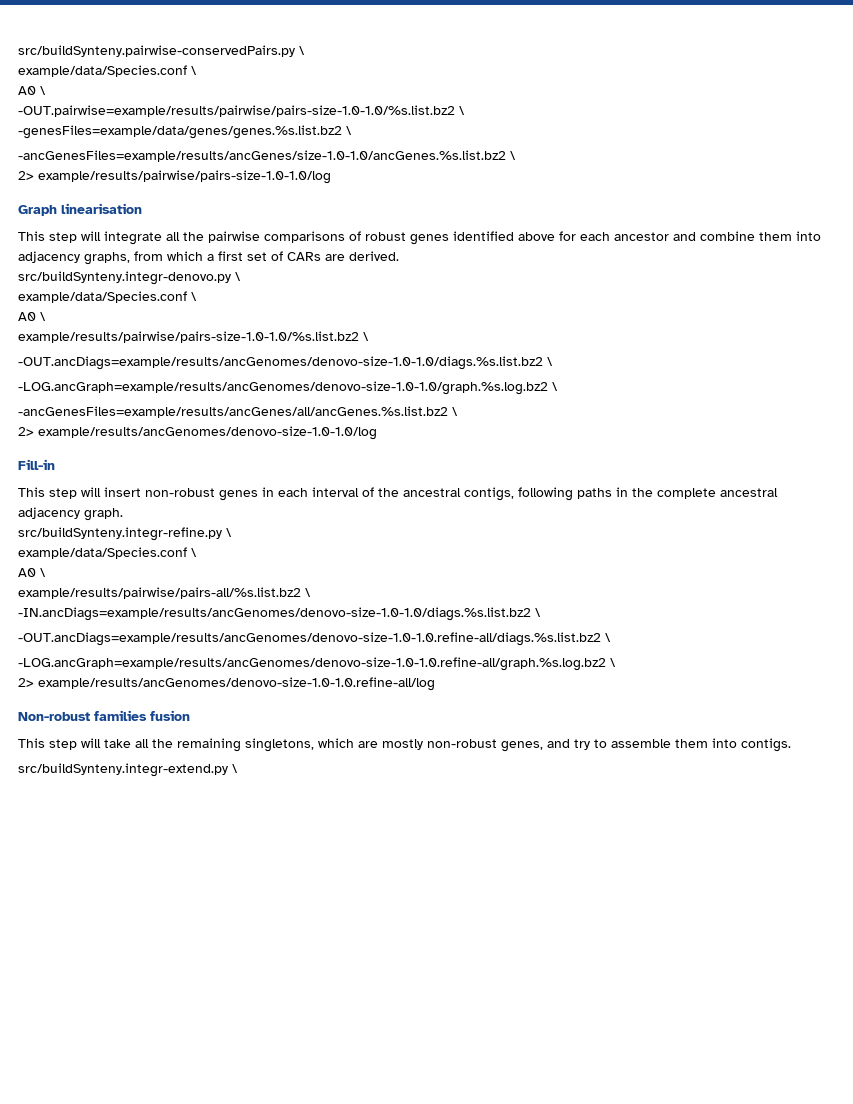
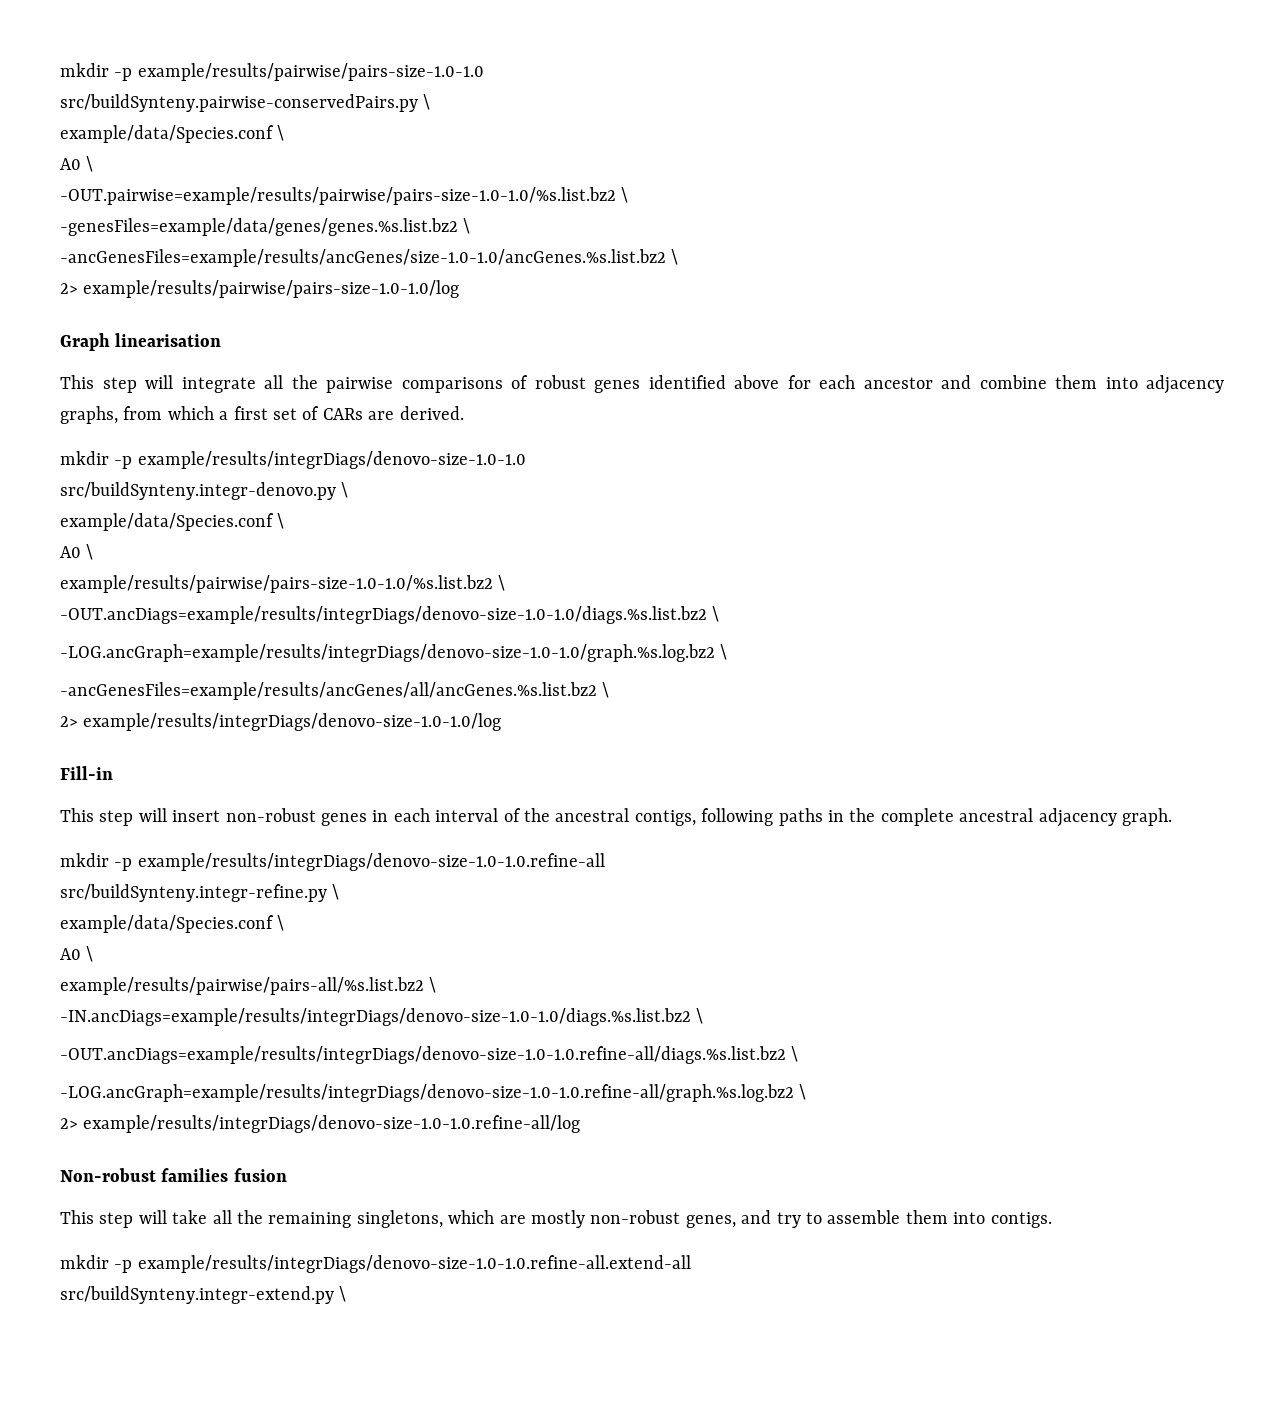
(18, 51) none -> [60,63,484,81] mkdir -p example/results/pairwise/pairs-size-1.0-1.0 //
(399, 256) none -> [60,451,526,469] // mkdir -p example/results/integrDiags/denovo-size-1.0-1.0
[18,356,553,370] [18,381,548,395] -OUT.ancDiags=example/results/ancGenomes/denovo-size-1.0-1.0/diags.%s.list.bz2 \ // -LOG.ancGraph=example/results/ancGenomes/denovo-size-1.0-1.0/graph.%s.log.bz2 -> [60,606,720,624] [60,644,715,662] -OUT.ancDiags=example/results/integrDiags/denovo-size-1.0-1.0/diags.%s.list.bz2 \ // -LOG.ancGraph=example/results/integrDiags/denovo-size-1.0-1.0/graph.%s.log.bz2
[38,426,377,440] example/results/ancGenomes/denovo-size-1.0-1.0/log -> [83,713,502,731] example/results/integrDiags/denovo-size-1.0-1.0/log
(123, 514) none -> [60,853,605,871] // mkdir -p example/results/integrDiags/denovo-size-1.0-1.0.refine-all
[18,607,541,621] [18,632,611,646] [18,657,616,671] [18,677,435,691] -IN.ancDiags=example/results/ancGenomes/denovo-size-1.0-1.0/diags.%s.list.bz2 \ // -OUT.ancDiags=example/results/ancGenomes/denovo-size-1.0-1.0.refine-all/diags.%s.list.bz2 \ // -LOG.ancGraph=example/results/ancGenomes/denovo-size-1.0-1.0.refine-all/graph.%s.log.bz2 \ // 2> example/results/ancGenomes/denovo-size-1.0-1.0.refine-all/log -> [60,1008,704,1026] [60,1046,799,1064] [60,1084,807,1102] [60,1115,581,1133] -IN.ancDiags=example/results/integrDiags/denovo-size-1.0-1.0/diags.%s.list.bz2 \ // -OUT.ancDiags=example/results/integrDiags/denovo-size-1.0-1.0.refine-all/diags.%s.list.bz2 \ // -LOG.ancGraph=example/results/integrDiags/denovo-size-1.0-1.0.refine-all/graph.%s.log.bz2 \ // 2> example/results/integrDiags/denovo-size-1.0-1.0.refine-all/log
(791, 745) none -> [60,1255,691,1273] // mkdir -p example/results/integrDiags/denovo-size-1.0-1.0.refine-all.extend-all

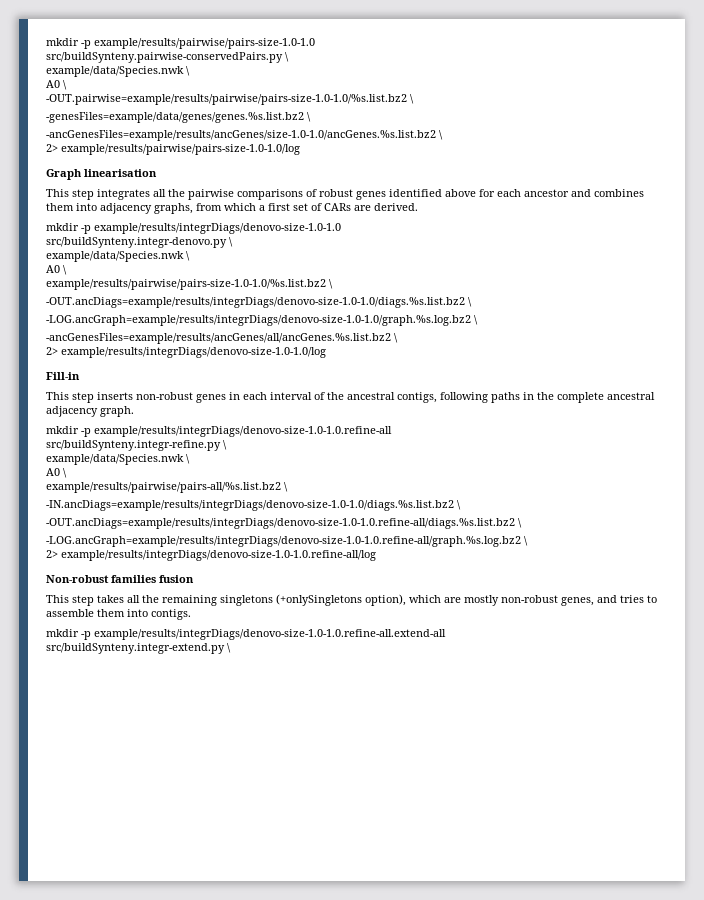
[60,125,274,143] example/data/Species.conf -> [46,66,184,77] example/data/Species.nwk
[145,375,256,393] will integrate -> [97,189,150,200] integrates
[979,375,1047,389] combine -> [594,189,644,197] combines
[60,513,274,531] example/data/Species.conf -> [46,251,184,262] example/data/Species.nwk
[138,808,221,822] will insert -> [97,392,133,400] inserts
[60,915,274,933] example/data/Species.conf -> [46,454,184,465] example/data/Species.nwk
[138,1210,208,1224] will take -> [97,595,124,603] takes
[356,1210,443,1228] singletons, -> [220,594,406,606] singletons (+onlySingletons option),
[776,1212,801,1228] try -> [620,595,644,603] tries

